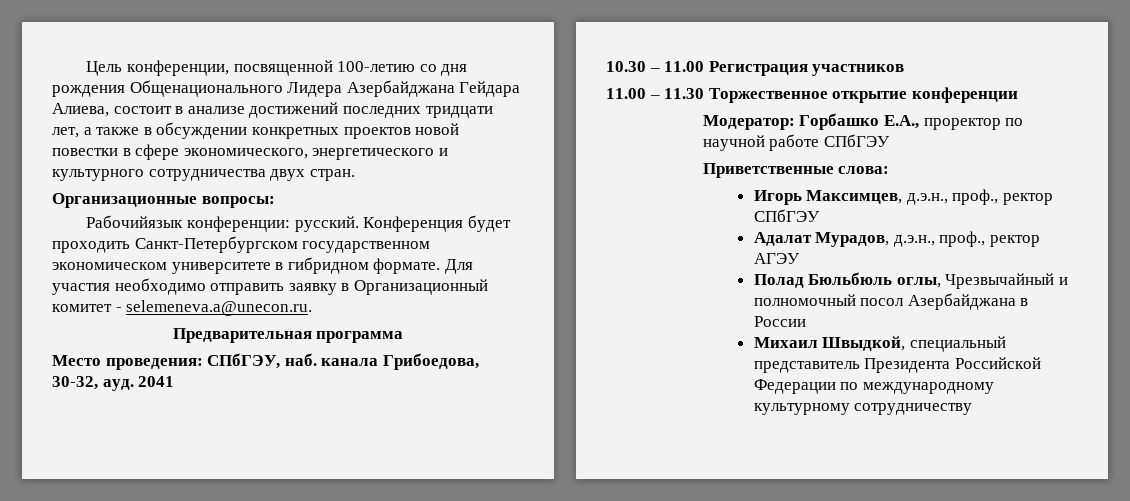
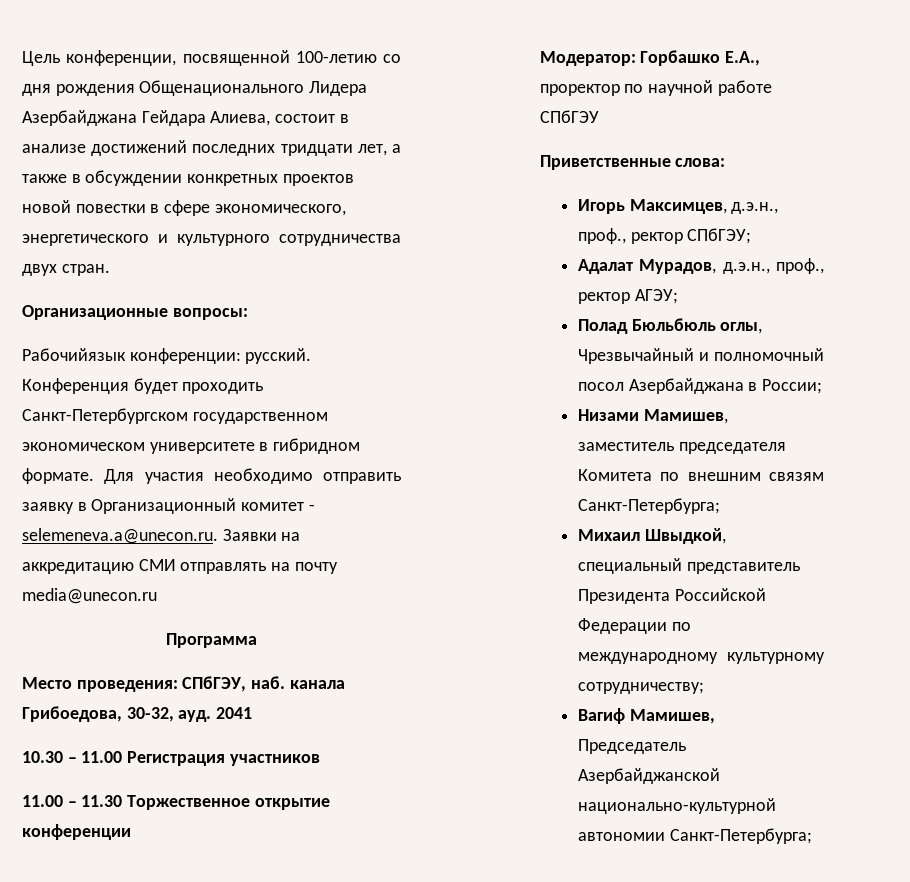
[172,328,404,343] // Предварительная программа -> [222,529,301,541] [22,559,338,574] [22,588,157,604] [166,633,257,648] Заявки на аккредитацию СМИ отправлять на почту media@unecon.ru // Программа
[753,209,820,222] СПбГЭУ -> [687,228,752,244] СПбГЭУ;
[753,253,800,264] АГЭУ -> [634,289,678,304] АГЭУ;
[753,316,806,327] России -> [762,379,823,394] [577,409,728,424] [577,442,786,454] [577,469,824,481] [577,498,720,514] России; // Низами Мамишев, заместитель председателя Комитета по внешним связям Санкт-Петербурга;
[854,403,973,415] сотрудничеству -> [577,682,704,694] [577,708,715,724] [577,739,686,754] [577,768,720,784] [577,798,776,814] [577,828,812,844] сотрудничеству; // Вагиф Мамишев, Председатель Азербайджанской национально-культурной автономии Санкт-Петербурга;

